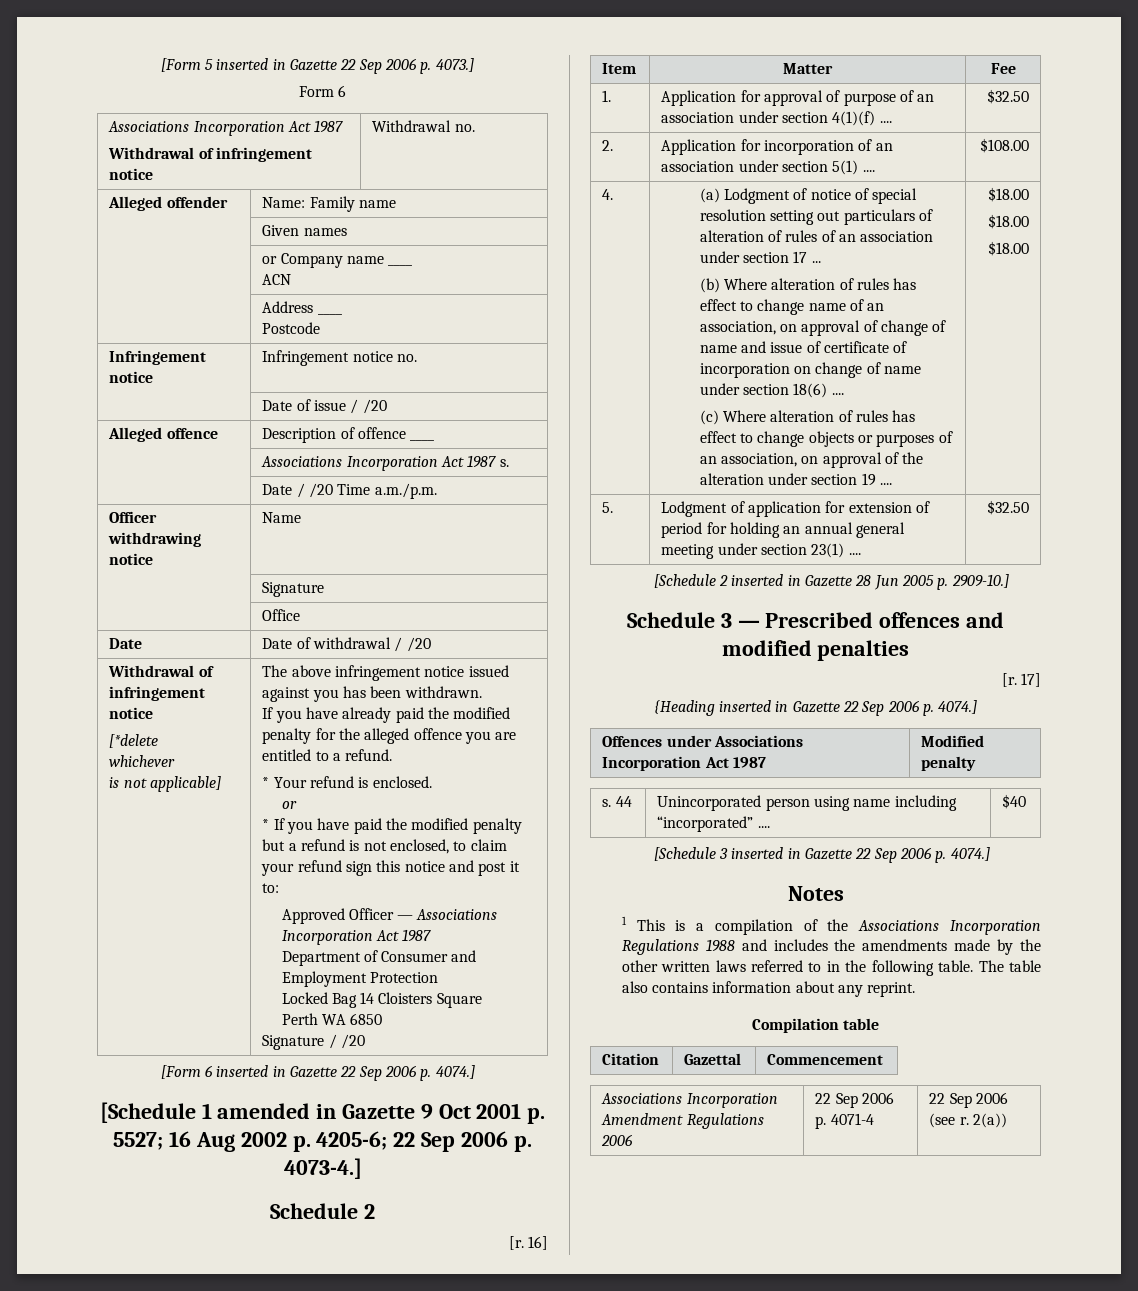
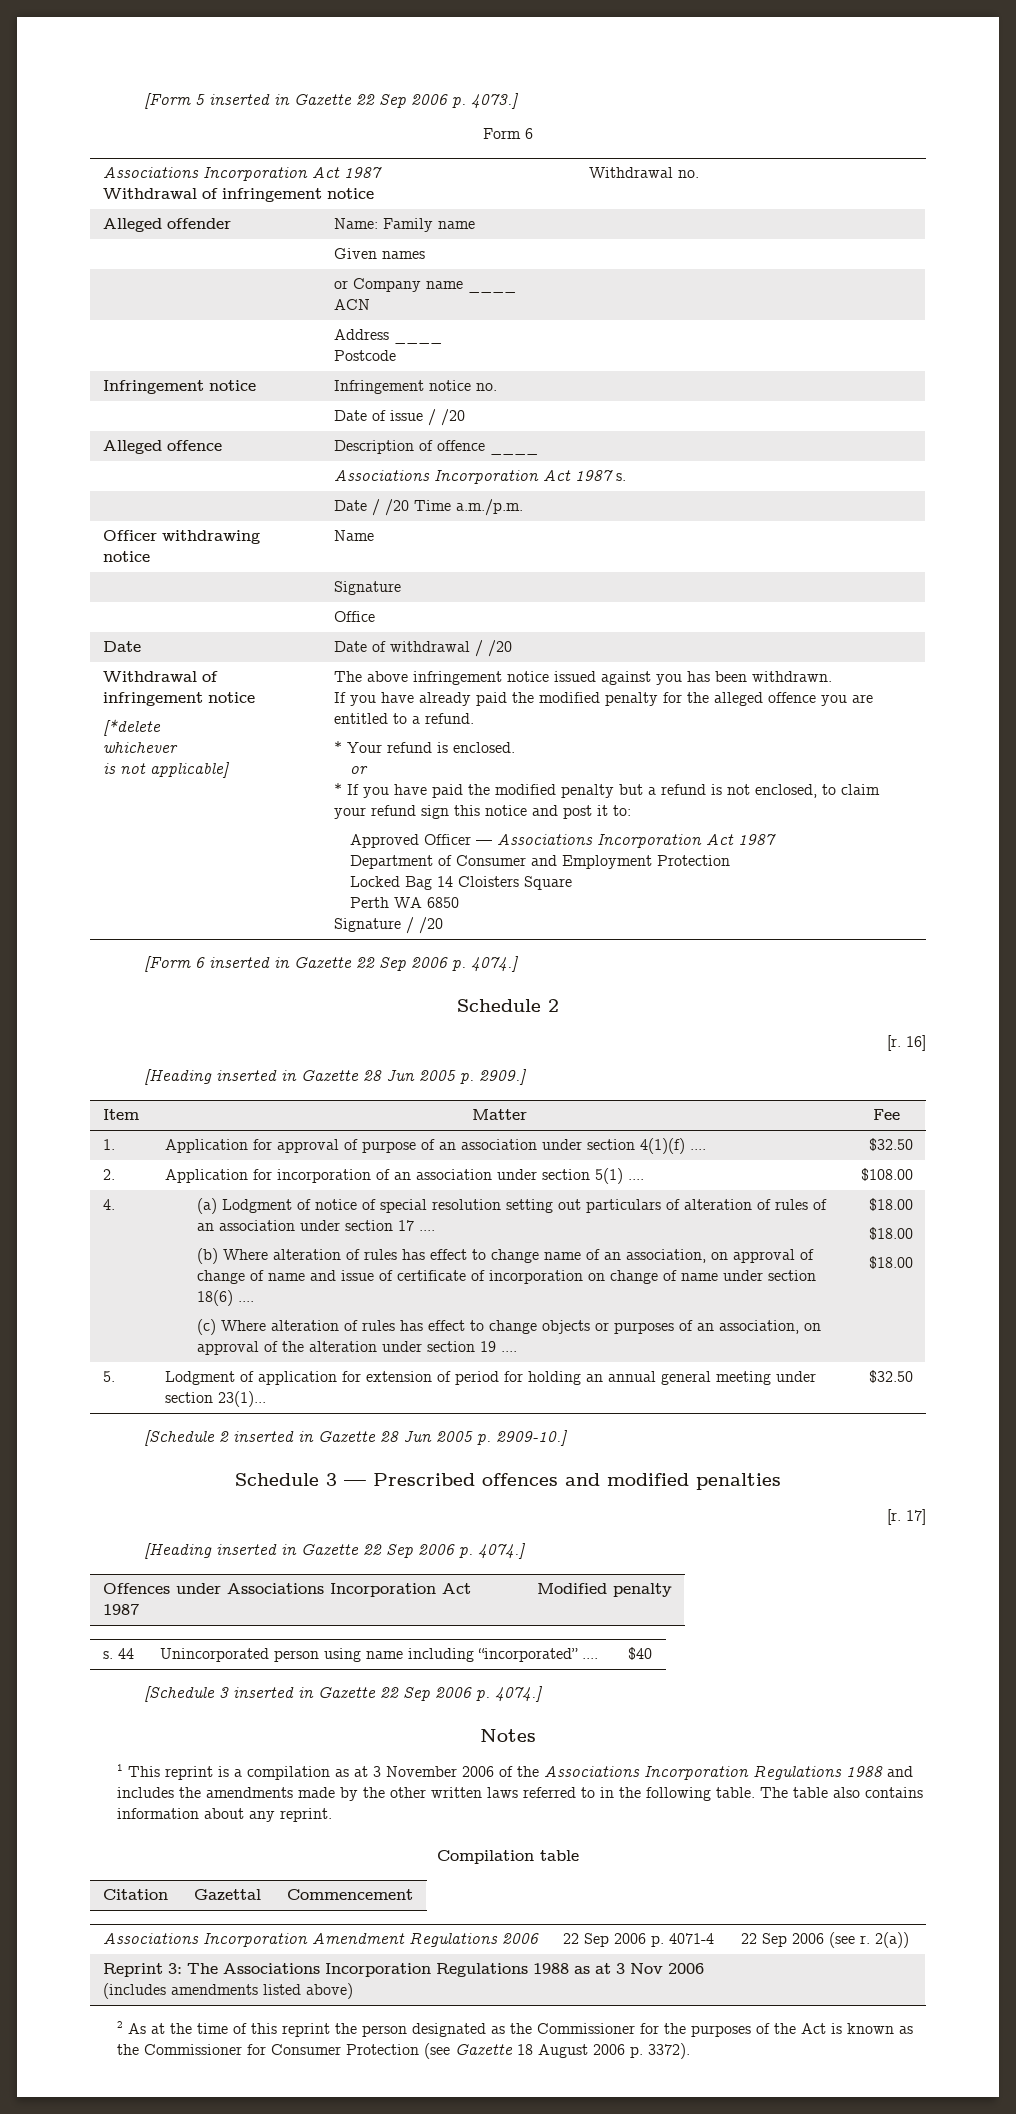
[99,1102,546,1124] [113,1131,532,1152] [283,1158,362,1179] [270,1203,375,1219] [508,1236,548,1250] [Schedule 1 amended in Gazette 9 Oct 2001 p. 5527; 16 Aug 2002 p. 4205-6; 22 Sep 2006 p. 4073-4.] // Schedule 2 // [r. 16] -> [457,999,559,1012] [887,1035,926,1051] [143,1069,527,1085] Schedule 2 // [r. 16] // [Heading inserted in Gazette 28 Jun 2005 p. 2909.]
[811,261,821,263] ... -> [418,1230,435,1231] ....
[811,543,861,558] 23(1) .... -> [217,1391,266,1407] 23(1)...
[653,700,715,716] {Heading -> [143,1543,212,1559] [Heading
(665, 925) none -> [164,1766,213,1780] reprint
(793, 927) none -> [334,1766,494,1777] as at 3 November 2006
(1008, 1120) none -> [102,1963,704,1977] [102,1983,353,1999] [116,2021,913,2037] [116,2043,690,2059] // Reprint 3: The Associations Incorporation Regulations 1988 as at 3 Nov 2006 // (includes amendments listed above) // 2 As at the time of this reprint the person designated as the Commissioner for the purposes of the Act is known as the Commissioner for Consumer Protection (see Gazette 18 August 2006 p. 3372).

